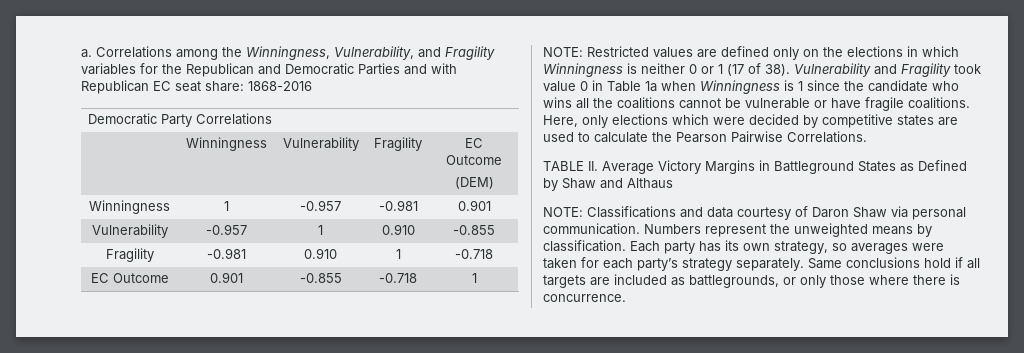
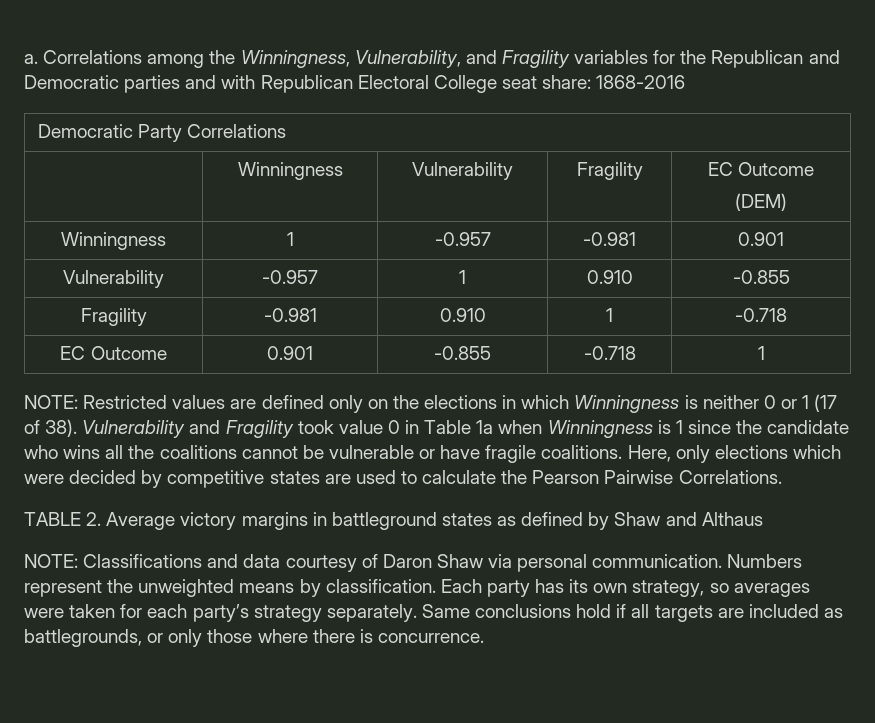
[358,63,400,75] Parties -> [124,75,181,93] parties
[153,81,171,91] EC -> [357,75,497,93] Electoral College
[588,160,967,174] II. Average Victory Margins in Battleground States as Defined -> [86,512,584,530] 2. Average victory margins in battleground states as defined

